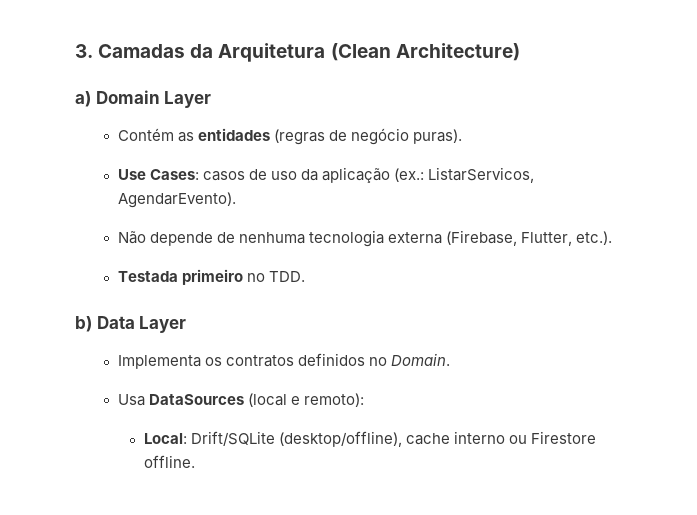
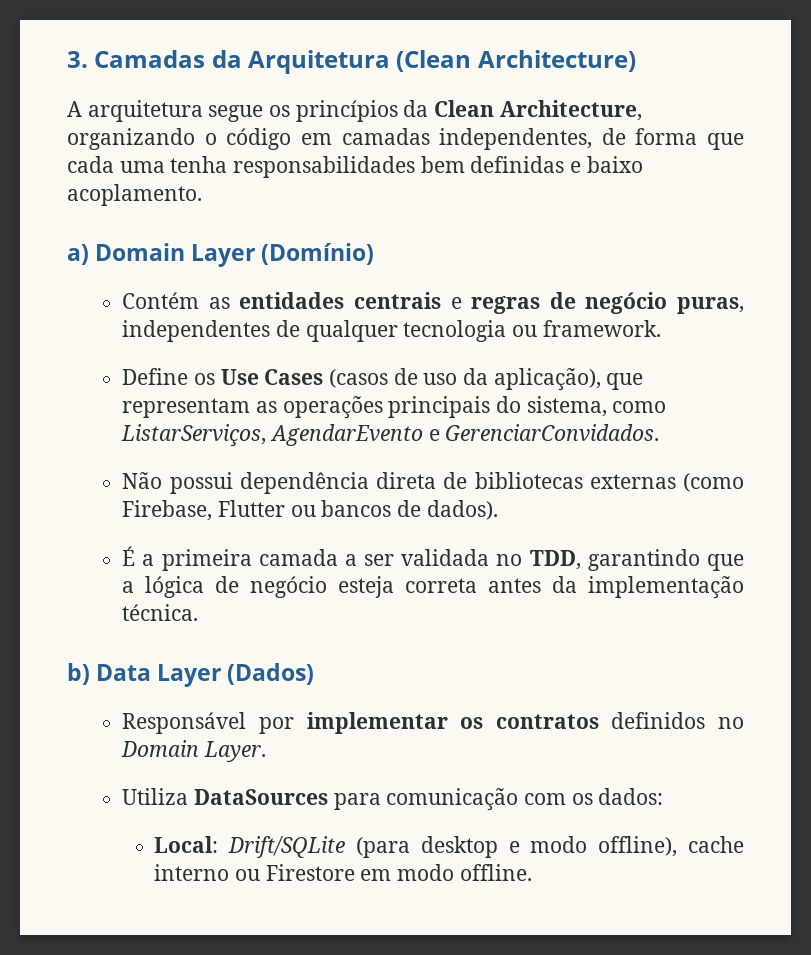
(520, 52) none -> [67,100,642,122] [67,128,744,150] [67,156,643,178] [67,184,202,206] // A arquitetura segue os princípios da Clean Architecture, organizando o código em camadas independentes, de forma que cada uma tenha responsabilidades bem definidas e baixo acoplamento.
(212, 99) none -> [261,243,375,265] (Domínio)
[273,128,462,145] [117,167,535,183] [117,192,236,208] [117,230,613,247] [117,269,305,285] [75,316,187,333] [117,353,450,369] [117,393,364,407] [143,431,402,447] (regras de negócio puras). // Use Cases: casos de uso da aplicação (ex.: ListarServicos, AgendarEvento). // Não depende de nenhuma tecnologia externa (Firebase, Flutter, etc.). // Testada primeiro no TDD. // b) Data Layer // Implementa os contratos definidos no Domain. // Usa DataSources (local e remoto): // Local: Drift/SQLite (desktop/offline), -> [354,292,745,314] [122,320,661,342] [122,368,644,391] [122,396,667,419] [121,424,660,447] [122,472,745,494] [122,500,498,521] [122,546,744,571] [122,576,745,599] [122,604,199,621] [67,663,315,687] [122,712,744,734] [121,740,266,762] [122,788,664,811] [154,836,678,858] centrais e regras de negócio puras, independentes de qualquer tecnologia ou framework. // Define os Use Cases (casos de uso da aplicação), que representam as operações principais do sistema, como ListarServiços, AgendarEvento e GerenciarConvidados. // Não possui dependência direta de bibliotecas externas (como Firebase, Flutter ou bancos de dados). // É a primeira camada a ser validada no TDD, garantindo que a lógica de negócio esteja correta antes da implementação técnica. // b) Data Layer (Dados) // Responsável por implementar os contratos definidos no Domain Layer. // Utiliza DataSources para comunicação com os dados: // Local: Drift/SQLite (para desktop e modo offline),
(597, 437) none -> [360,864,455,881] em modo

